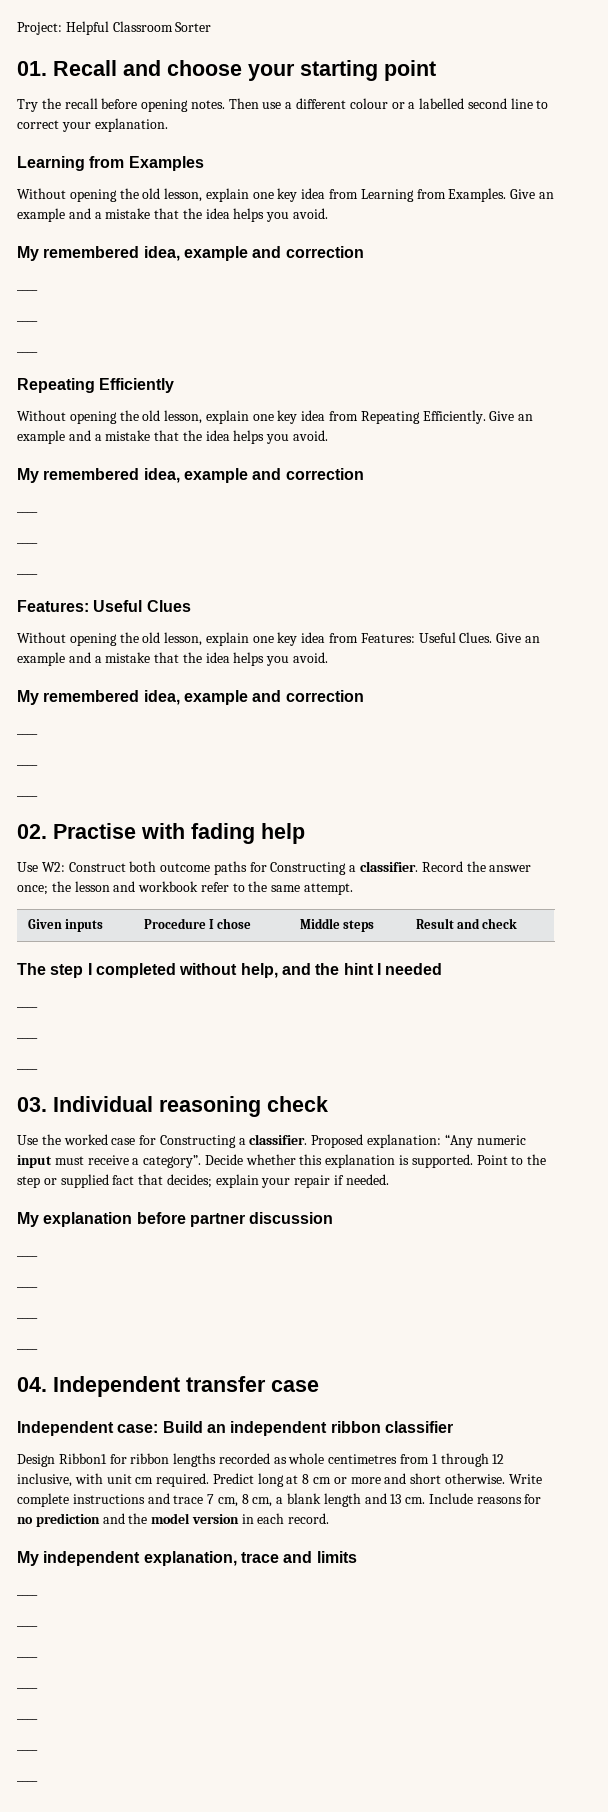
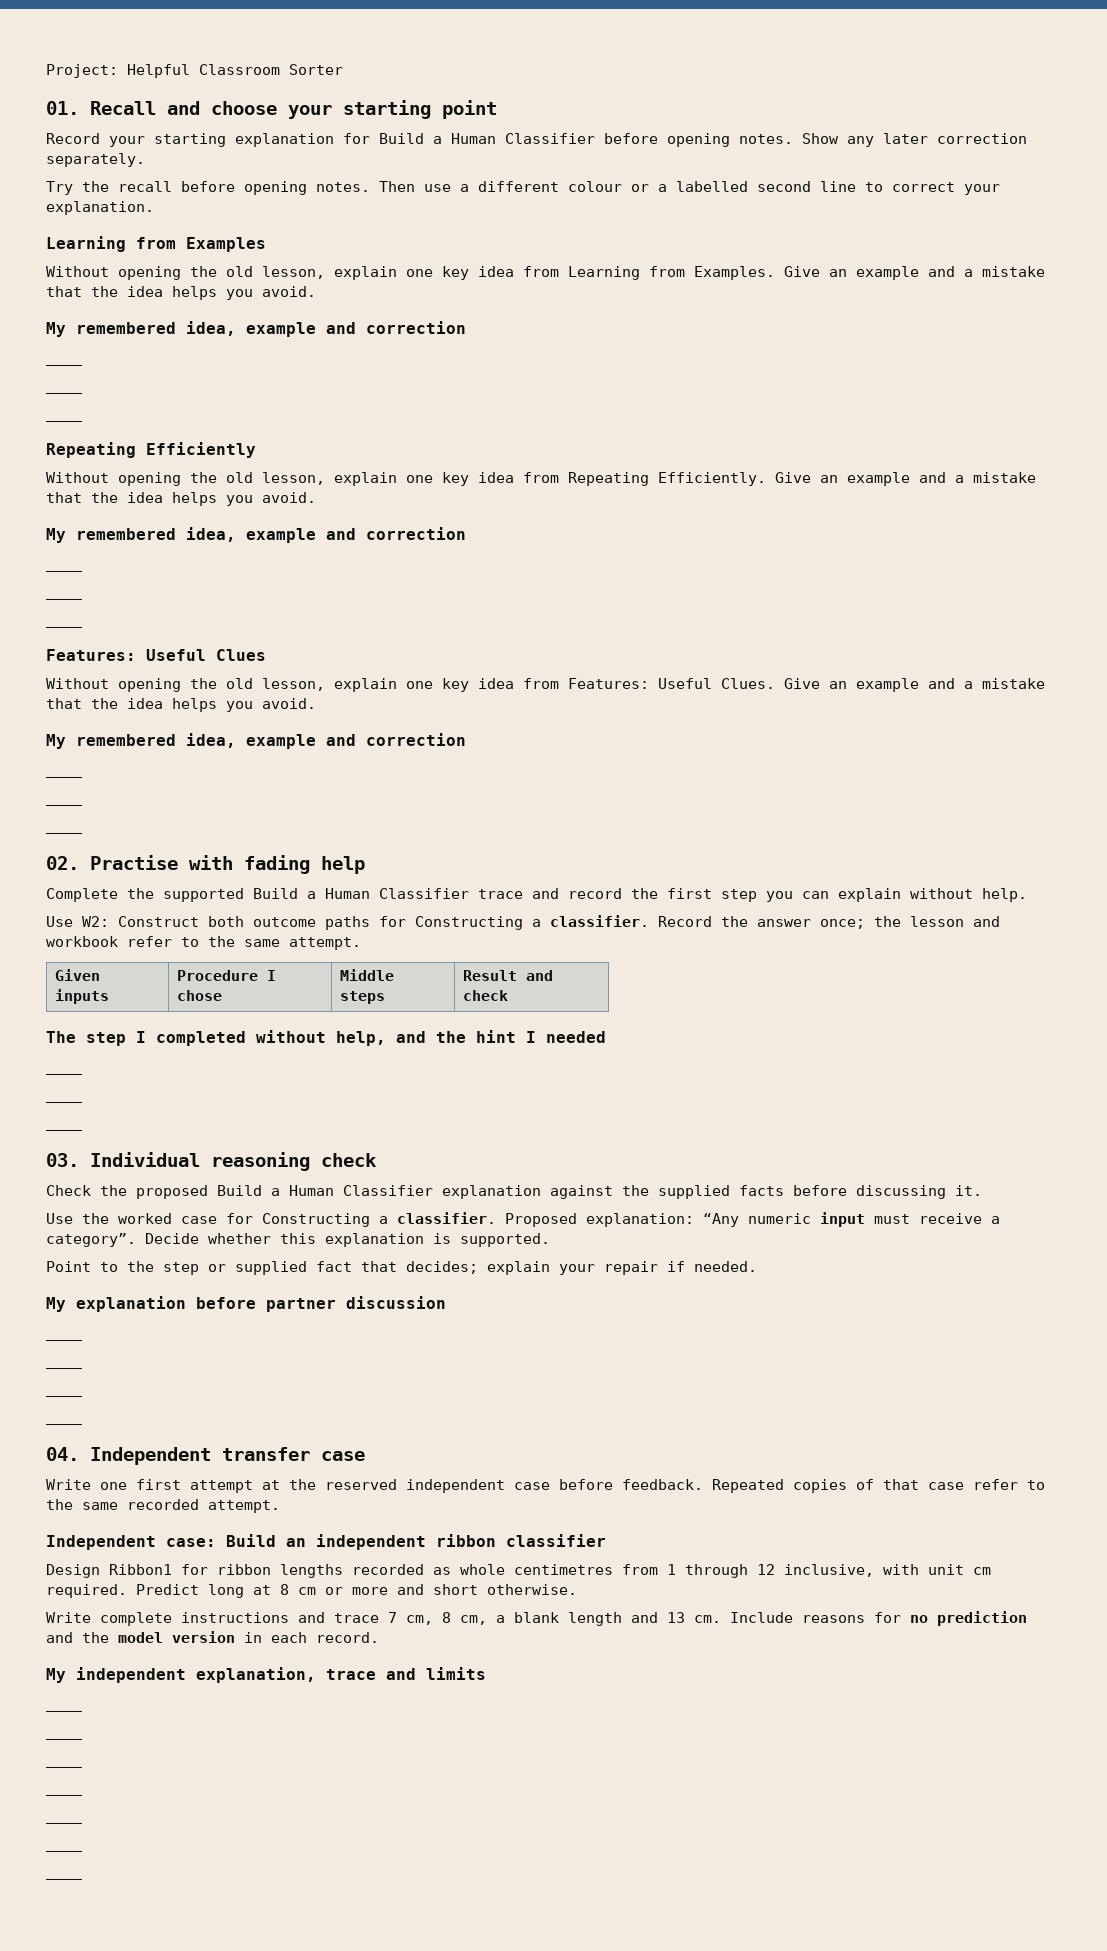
(436, 70) none -> [46,133,1027,147] [46,153,145,167] // Record your starting explanation for Build a Human Classifier before opening notes. Show any later correction separately.
(305, 833) none -> [46,888,1027,902] // Complete the supported Build a Human Classifier trace and record the first step you can explain without help.
(328, 1104) none -> [46,1185,982,1199] // Check the proposed Build a Human Classifier explanation against the supplied facts before discussing it.
(473, 1161) none -> (550, 1240) //
(319, 1386) none -> [46,1479,1045,1493] [46,1499,280,1513] // Write one first attempt at the reserved independent case before feedback. Repeated copies of that case refer to the same recorded attempt.
(505, 1478) none -> (577, 1589) //

